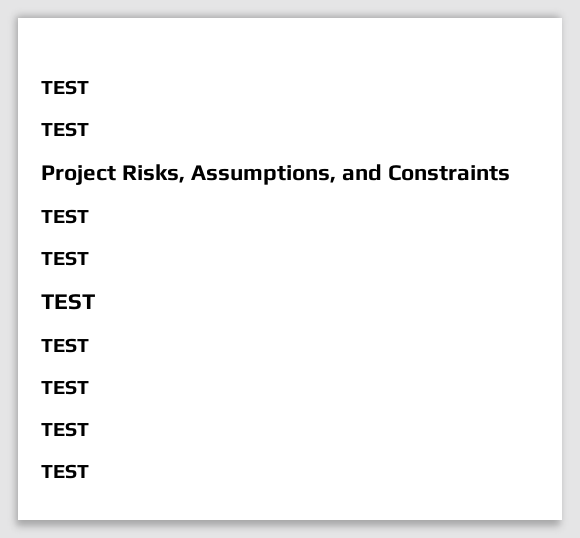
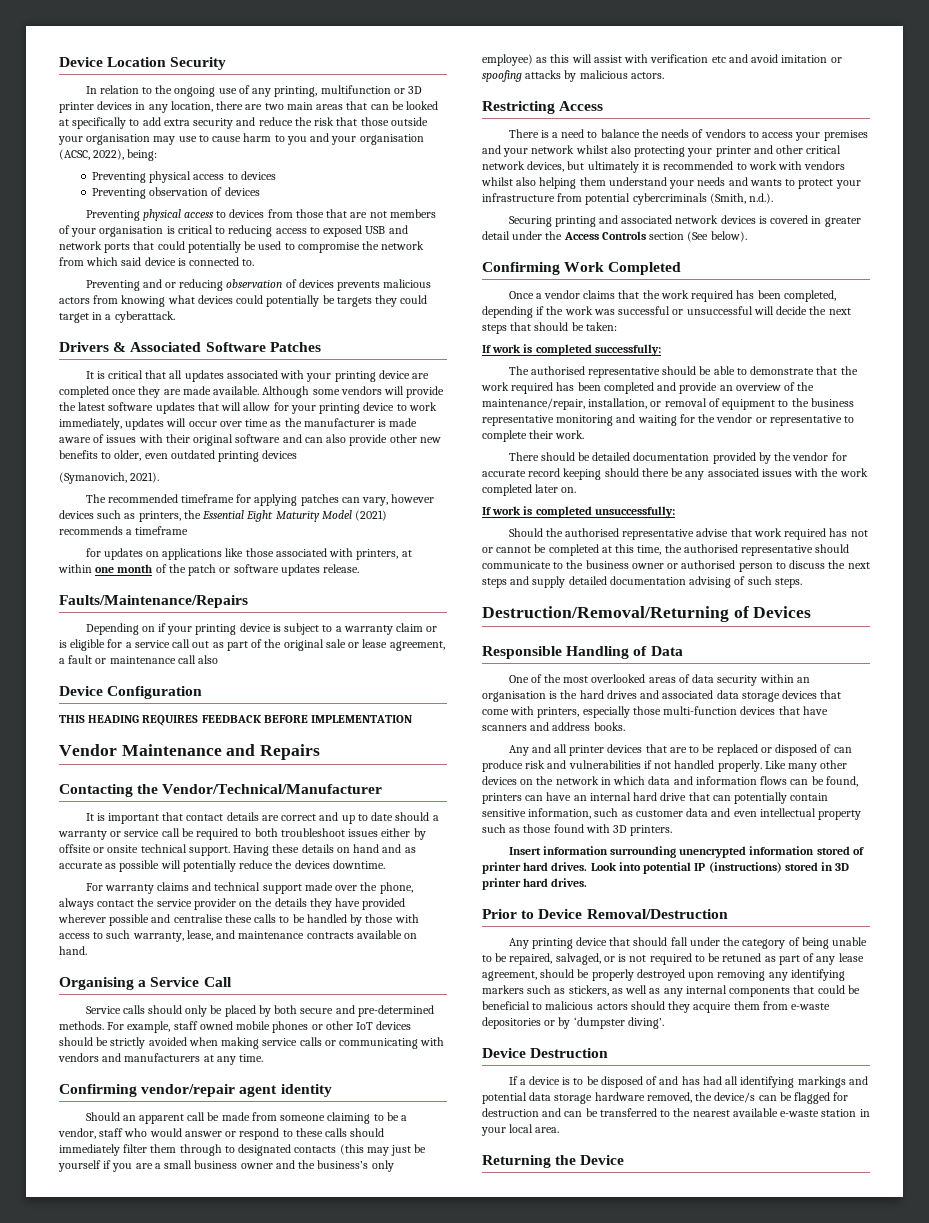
[41,80,89,95] [41,122,89,137] [41,164,511,185] [41,209,89,224] [41,251,89,266] [41,294,95,310] [41,338,89,353] [41,380,89,395] [41,422,89,437] [41,464,89,479] TEST // TEST // Project Risks, Assumptions, and Constraints // TEST // TEST // TEST // TEST // TEST // TEST // TEST -> [59,57,227,70] [85,85,423,97] [59,101,439,113] [59,117,428,129] [58,133,424,145] [59,149,158,161] [91,171,276,183] [91,187,260,199] [85,209,436,221] [59,225,408,237] [59,241,425,253] [59,257,255,266] [85,279,432,291] [59,295,428,307] [59,311,175,323] [59,342,321,352] [85,370,430,382] [59,386,445,398] [59,402,437,414] [59,418,418,430] [59,434,441,446] [59,450,298,462] [59,472,160,484] [85,494,435,506] [59,510,388,522] [59,526,189,535] [85,548,412,560] [58,564,360,576] [59,595,248,608] [85,623,438,635] [59,639,445,651] [59,655,219,664] [59,686,203,699] [59,715,413,726] [59,744,321,760] [59,784,383,797] [85,812,439,824] [58,828,426,840] [59,844,416,856] [59,860,385,872] [85,882,413,894] [59,898,406,910] [58,914,419,926] [59,930,418,942] [59,946,87,955] [59,977,232,990] [85,1005,434,1017] [59,1021,412,1033] [59,1037,445,1049] [58,1053,264,1065] [59,1084,332,1097] [85,1112,408,1124] [58,1128,385,1140] [59,1144,427,1156] [58,1160,394,1172] [482,54,842,66] [482,70,664,82] [482,101,604,114] [508,129,868,141] [482,145,842,157] [482,161,846,173] [481,177,861,189] [482,193,774,205] [508,215,861,227] [482,231,747,242] [482,262,682,275] [508,290,836,302] [482,306,851,318] [482,322,617,334] [482,344,661,356] [508,366,858,378] [481,382,815,394] [482,398,854,410] [482,414,855,426] [482,430,585,442] [508,452,847,464] [482,468,868,480] [482,484,577,496] [482,506,675,518] [508,528,868,540] [482,544,850,556] [482,560,870,572] [482,576,802,588] [482,606,812,622] [482,646,683,659] [508,674,810,686] [482,690,842,702] [482,706,828,718] [482,722,625,731] [508,744,852,756] [482,760,848,772] [482,776,858,787] [482,792,829,804] [482,808,862,820] [482,824,673,836] [508,846,864,858] [482,862,850,874] [482,878,588,890] [482,909,728,919] [508,937,868,949] [482,953,864,965] [482,969,845,981] [482,985,860,997] [482,1001,831,1013] [482,1017,664,1029] [482,1048,609,1058] [508,1076,868,1088] [482,1092,849,1104] [482,1108,870,1117] [481,1124,560,1136] [482,1155,625,1168] Device Location Security // In relation to the ongoing use of any printing, multifunction or 3D printer devices in any location, there are two main areas that can be looked at specifically to add extra security and reduce the risk that those outside your organisation may use to cause harm to you and your organisation (ACSC, 2022), being: // Preventing physical access to devices // Preventing observation of devices // Preventing physical access to devices from those that are not members of your organisation is critical to reducing access to exposed USB and network ports that could potentially be used to compromise the network from which said device is connected to. // Preventing and or reducing observation of devices prevents malicious actors from knowing what devices could potentially be targets they could target in a cyberattack. // Drivers & Associated Software Patches // It is critical that all updates associated with your printing device are completed once they are made available. Although some vendors will provide the latest software updates that will allow for your printing device to work immediately, updates will occur over time as the manufacturer is made aware of issues with their original software and can also provide other new benefits to older, even outdated printing devices // (Symanovich, 2021). // The recommended timeframe for applying patches can vary, however devices such as printers, the Essential Eight Maturity Model (2021) recommends a timeframe // for updates on applications like those associated with printers, at within one month of the patch or software updates release. // Faults/Maintenance/Repairs // Depending on if your printing device is subject to a warranty claim or is eligible for a service call out as part of the original sale or lease agreement, a fault or maintenance call also // Device Configuration // THIS HEADING REQUIRES FEEDBACK BEFORE IMPLEMENTATION // Vendor Maintenance and Repairs // Contacting the Vendor/Technical/Manufacturer // It is important that contact details are correct and up to date should a warranty or service call be required to both troubleshoot issues either by offsite or onsite technical support. Having these details on hand and as accurate as possible will potentially reduce the devices downtime. // For warranty claims and technical support made over the phone, always contact the service provider on the details they have provided wherever possible and centralise these calls to be handled by those with access to such warranty, lease, and maintenance contracts available on hand. // Organising a Service Call // Service calls should only be placed by both secure and pre-determined methods. For example, staff owned mobile phones or other IoT devices should be strictly avoided when making service calls or communicating with vendors and manufacturers at any time. // Confirming vendor/repair agent identity // Should an apparent call be made from someone claiming to be a vendor, staff who would answer or respond to these calls should immediately filter them through to designated contacts (this may just be yourself if you are a small business owner and the business’s only employee) as this will assist with verification etc and avoid imitation or spoofing attacks by malicious actors. // Restricting Access // There is a need to balance the needs of vendors to access your premises and your network whilst also protecting your printer and other critical network devices, but ultimately it is recommended to work with vendors whilst also helping them understand your needs and wants to protect your infrastructure from potential cybercriminals (Smith, n.d.). // Securing printing and associated network devices is covered in greater detail under the Access Controls section (See below). // Confirming Work Completed // Once a vendor claims that the work required has been completed, depending if the work was successful or unsuccessful will decide the next steps that should be taken: // If work is completed successfully: // The authorised representative should be able to demonstrate that the work required has been completed and provide an overview of the maintenance/repair, installation, or removal of equipment to the business representative monitoring and waiting for the vendor or representative to complete their work. // There should be detailed documentation provided by the vendor for accurate record keeping should there be any associated issues with the work completed later on. // If work is completed unsuccessfully: // Should the authorised representative advise that work required has not or cannot be completed at this time, the authorised representative should communicate to the business owner or authorised person to discuss the next steps and supply detailed documentation advising of such steps. // Destruction/Removal/Returning of Devices // Responsible Handling of Data // One of the most overlooked areas of data security within an organisation is the hard drives and associated data storage devices that come with printers, especially those multi-function devices that have scanners and address books. // Any and all printer devices that are to be replaced or disposed of can produce risk and vulnerabilities if not handled properly. Like many other devices on the network in which data and information flows can be found, printers can have an internal hard drive that can potentially contain sensitive information, such as customer data and even intellectual property such as those found with 3D printers. // Insert information surrounding unencrypted information stored of printer hard drives. Look into potential IP (instructions) stored in 3D printer hard drives. // Prior to Device Removal/Destruction // Any printing device that should fall under the category of being unable to be repaired, salvaged, or is not required to be retuned as part of any lease agreement, should be properly destroyed upon removing any identifying markers such as stickers, as well as any internal components that could be beneficial to malicious actors should they acquire them from e-waste depositories or by ‘dumpster diving’. // Device Destruction // If a device is to be disposed of and has had all identifying markings and potential data storage hardware removed, the device/s can be flagged for destruction and can be transferred to the nearest available e-waste station in your local area. // Returning the Device

